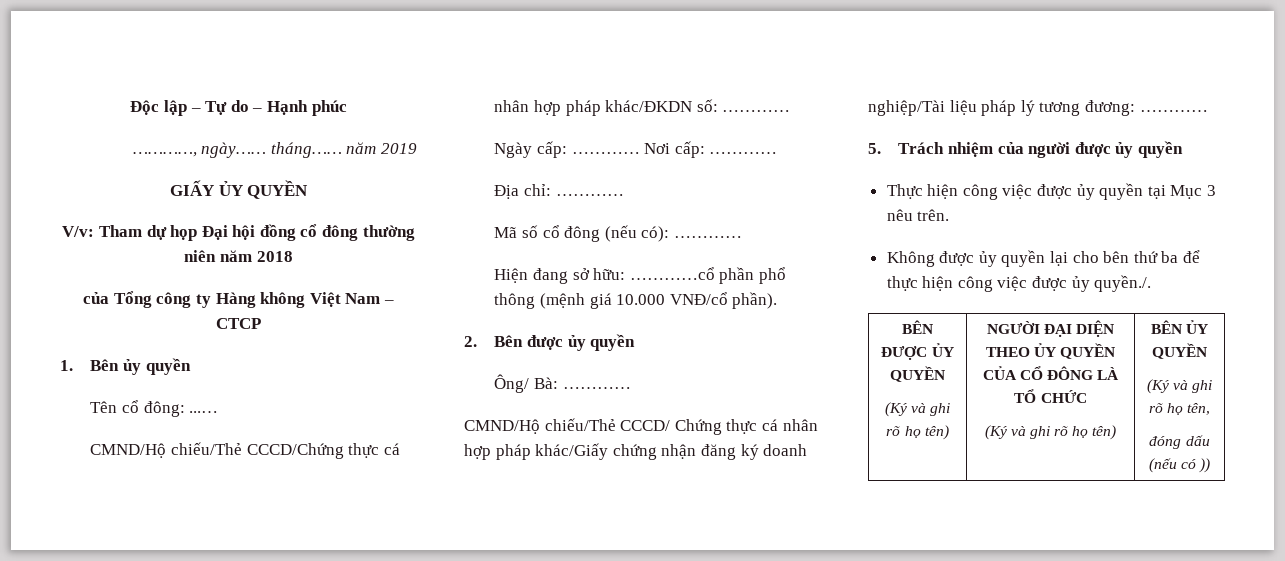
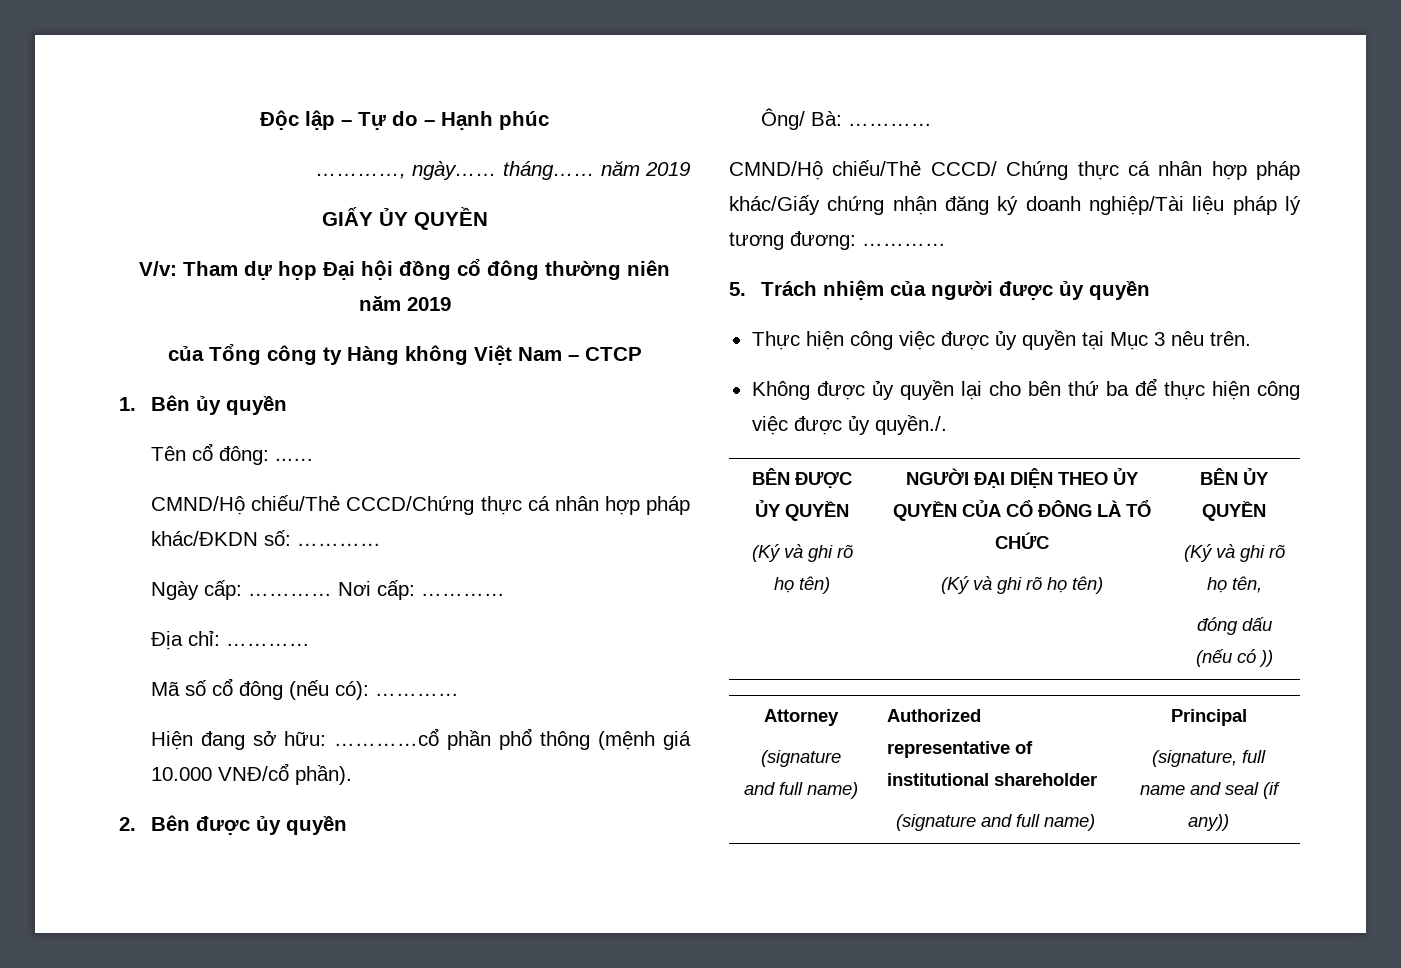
[256,251,293,262] 2018 -> [406,297,451,311] 2019
(1211, 465) none -> [764,709,839,726] [761,750,841,767] [744,782,858,799] [886,709,981,722] [886,741,1033,758] [886,773,1097,786] [895,814,1095,831] [1170,709,1247,726] [1152,750,1266,767] [1139,782,1280,799] [1188,814,1229,831] // Attorney // (signature and full name) | Authorized representative of institutional shareholder // (signature and full name) | Principal // (signature, full name and seal (if any))

